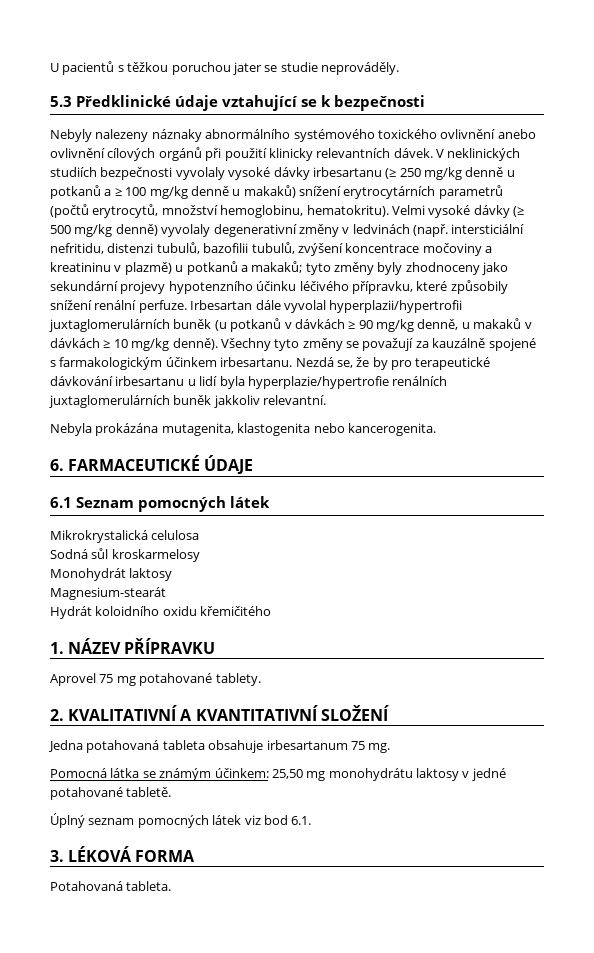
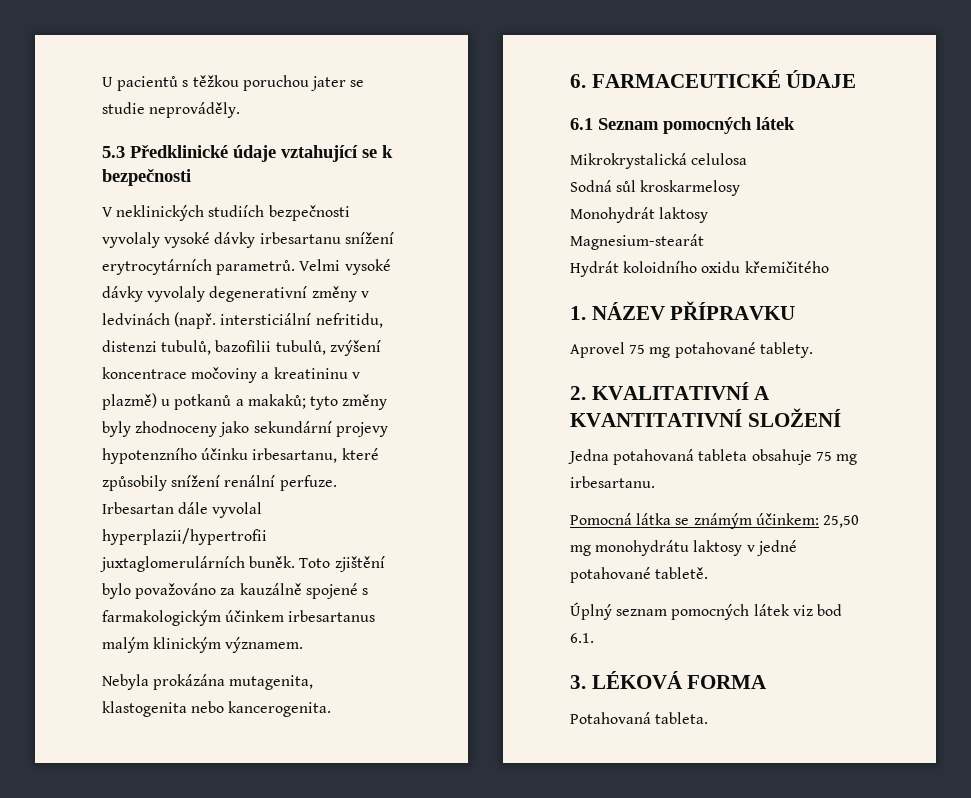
[50,129,536,142] [50,147,433,161] Nebyly nalezeny náznaky abnormálního systémového toxického ovlivnění anebo ovlivnění cílových orgánů při použití klinicky relevantních dávek. -> (191, 177) none
[385,167,515,180] [50,185,503,199] [50,204,524,218] [50,224,158,237] (≥ 250 mg/kg denně u potkanů a ≥ 100 mg/kg denně u makaků) snížení erytrocytárních parametrů (počtů erytrocytů, množství hemoglobinu, hematokritu). Velmi vysoké dávky (≥ 500 mg/kg denně) -> [344,232,394,244] [102,259,391,275] [102,286,143,302] snížení erytrocytárních parametrů. Velmi vysoké dávky
[299,281,413,294] léčivého přípravku, -> [252,448,338,463] irbesartanu,
[173,318,532,332] [50,338,414,351] buněk (u potkanů v dávkách ≥ 90 mg/kg denně, u makaků v dávkách ≥ 10 mg/kg denně). Všechny tyto změny se považují -> [249,556,385,572] [102,583,217,599] buněk. Toto zjištění bylo považováno
[220,357,491,370] [50,376,448,389] [49,395,327,408] irbesartanu. Nezdá se, že by pro terapeutické dávkování irbesartanu u lidí byla hyperplazie/hypertrofie renálních juxtaglomerulárních buněk jakkoliv relevantní. -> [288,610,376,622] [102,637,304,653] irbesartanus malým klinickým významem.
[266,740,391,753] irbesartanum 75 mg. -> [815,451,857,465] [570,476,655,488] 75 mg irbesartanu.

